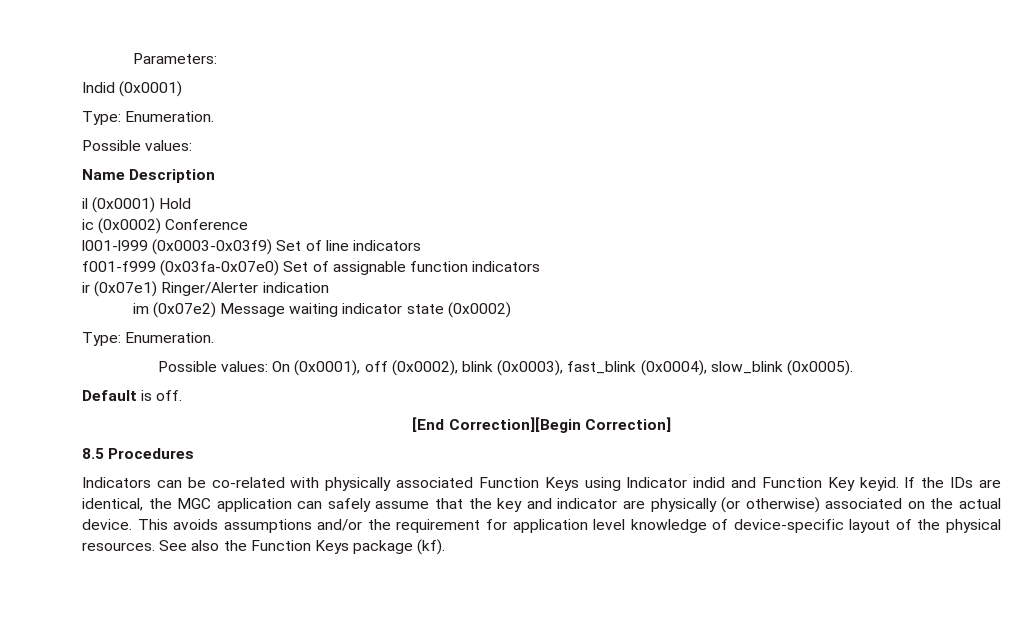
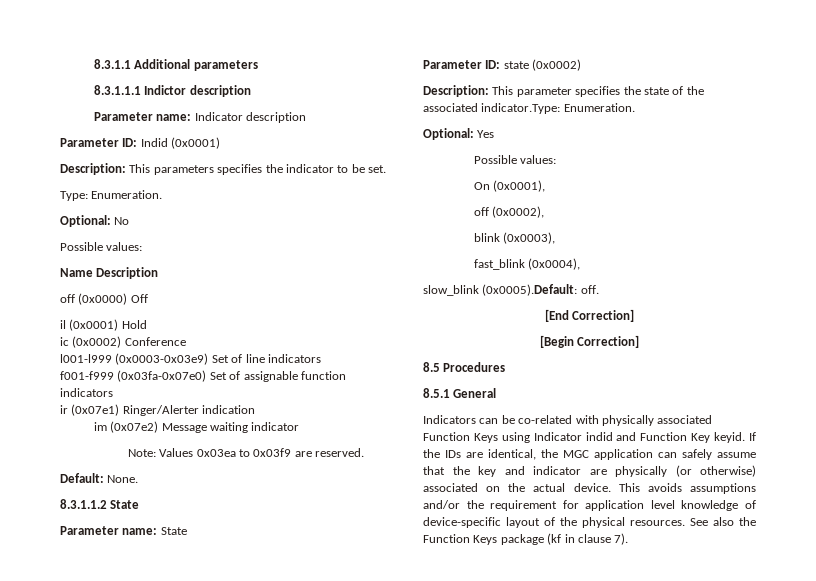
[132,53,217,64] [82,81,183,97] [82,111,215,125] Parameters: // Indid (0x0001) // Type: Enumeration. -> [93,59,258,71] [93,85,251,97] [93,112,307,123] [60,137,221,149] [60,163,386,175] [60,190,163,201] [60,215,130,227] 8.3.1.1 Additional parameters // 8.3.1.1.1 Indictor description // Parameter name: Indicator description // Parameter ID: Indid (0x0001) // Description: This parameters specifies the indicator to be set. // Type: Enumeration. // Optional: No
(216, 176) none -> [60,293,148,305] // off (0x0000) Off
[152,239,273,255] (0x0003-0x03f9) -> [115,353,209,365] (0x0003-0x03e9)
[406,302,511,318] [82,332,215,346] [157,361,269,372] state (0x0002) // Type: Enumeration. // Possible values: -> [127,448,365,457] [60,473,139,483] [60,499,140,509] [60,526,187,535] [423,59,582,71] [423,85,704,97] [423,103,635,114] [423,128,495,140] [473,155,557,164] // Note: Values 0x03ea to 0x03f9 are reserved. // Default: None. // 8.3.1.1.2 State // Parameter name: State // Parameter ID: state (0x0002) // Description: This parameter specifies the state of the associated indicator.Type: Enumeration. // Optional: Yes // Possible values: //
(361, 368) none -> (546, 186) //
(458, 368) none -> (545, 212) //
(564, 368) none -> (556, 238) //
[710,360,853,376] [82,390,153,401] slow_blink (0x0005). // Default is -> [423,284,578,296] // slow_blink (0x0005).Default:
[448,417,581,433] Correction][Begin -> [572,309,635,322] [539,335,574,348] Correction] // [Begin
(195, 453) none -> [423,388,497,398] // 8.5.1 General
[417,539,446,555] (kf). -> [547,533,629,545] (kf in clause 7).

